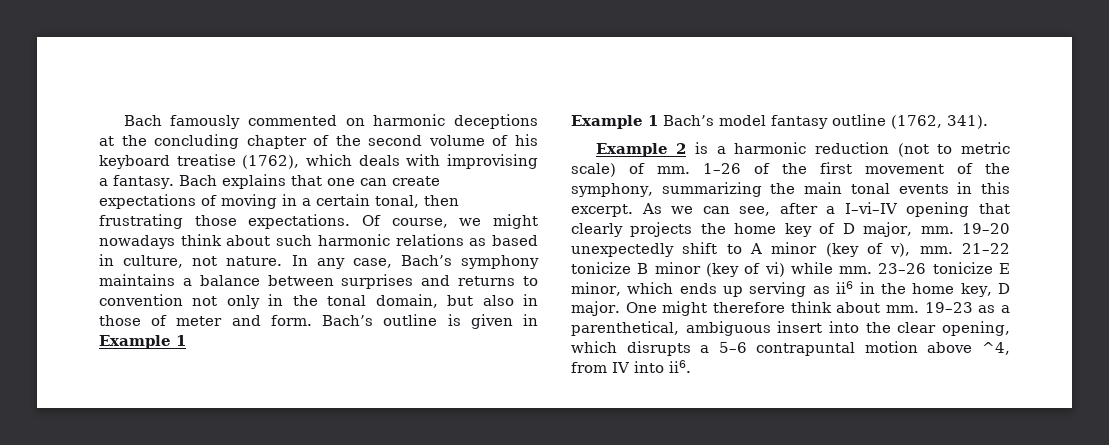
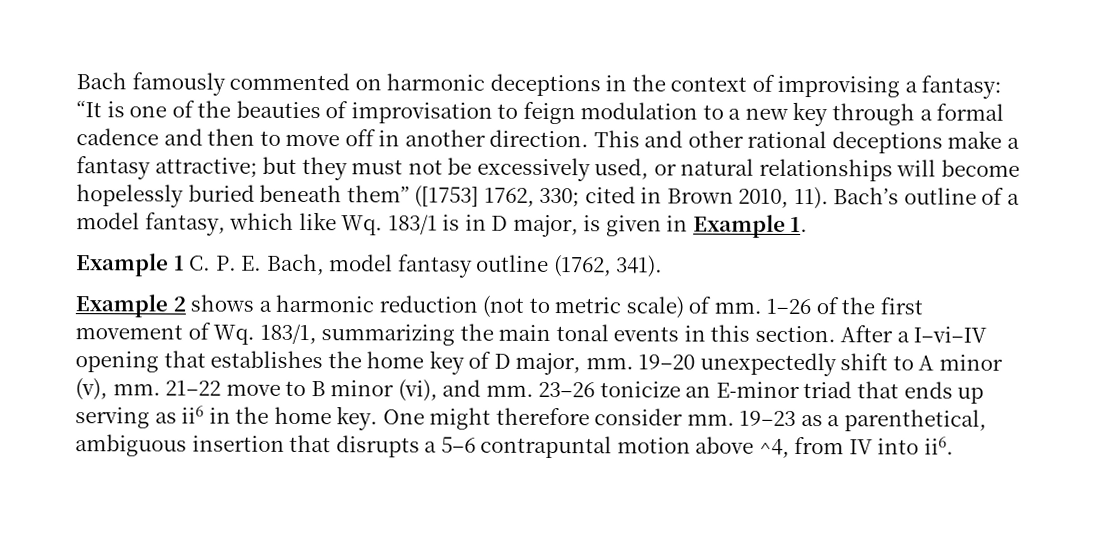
[99,134,538,149] [99,154,538,169] [99,174,440,189] [99,194,459,209] [99,214,538,229] [99,234,538,249] [99,254,539,269] [99,274,538,289] [99,294,539,309] [99,314,438,326] at the concluding chapter of the second volume of his keyboard treatise (1762), which deals with improvising a fantasy. Bach explains that one can create expectations of moving in a certain tonal, then frustrating those expectations. Of course, we might nowadays think about such harmonic relations as based in culture, not nature. In any case, Bach’s symphony maintains a balance between surprises and returns to convention not only in the tonal domain, but also in those of meter and form. Bach’s outline -> [605,74,1003,99] [76,100,1005,127] [76,128,1021,154] [76,156,1020,182] [76,184,1021,210] [76,211,579,238] in the context of improvising a fantasy: “It is one of the beauties of improvisation to feign modulation to a new key through a formal cadence and then to move off in another direction. This and other rational deceptions make a fantasy attractive; but they must not be excessively used, or natural relationships will become hopelessly buried beneath them” ([1753] 1762, 330; cited in Brown 2010, 11). Bach’s outline of a model fantasy, which like Wq. 183/1 is in D major,
[176,335,186,346] [571,115,714,129] 1 // Example 1 Bach’s -> [790,216,809,233] [76,253,325,277] 1. // Example 1 C. P. E. Bach,
[695,142,709,154] is -> [190,294,255,312] shows
[985,163,1010,174] [571,183,653,197] the symphony, -> [213,323,317,345] Wq. 183/1,
[571,203,818,217] excerpt. As we can see, after -> [754,325,894,343] section. After
[571,222,693,237] clearly projects -> [210,350,324,369] establishes
[825,243,1010,257] [571,262,1011,277] [571,282,674,296] (key of v), mm. 21–22 tonicize B minor (key of vi) while mm. 23–26 tonicize E minor, which -> [75,378,900,402] (v), mm. 21–22 move to B minor (vi), and mm. 23–26 tonicize an E-minor triad that
[960,283,1010,297] [571,301,620,316] key, D major. -> [336,406,379,431] key.
[790,301,881,313] think about -> [594,408,684,426] consider
[777,321,1010,336] [571,341,617,353] insert into the clear opening, which -> [191,434,332,453] insertion that

